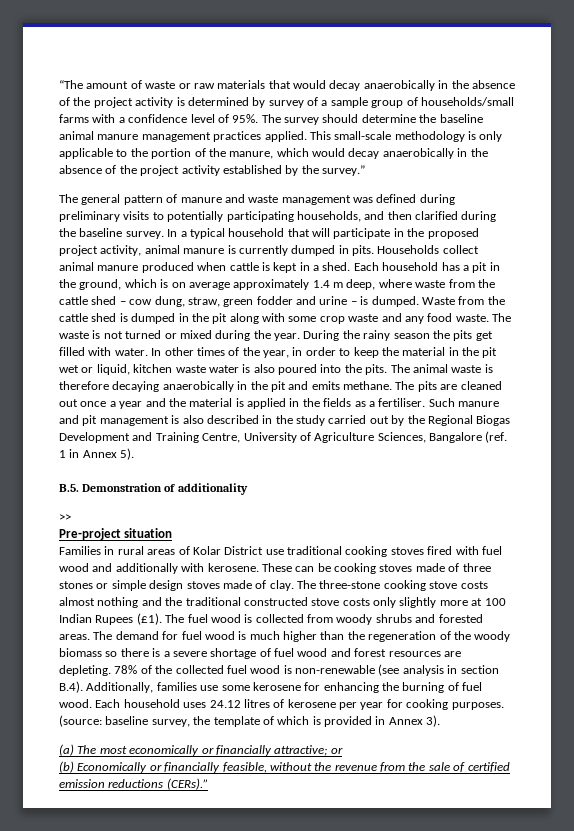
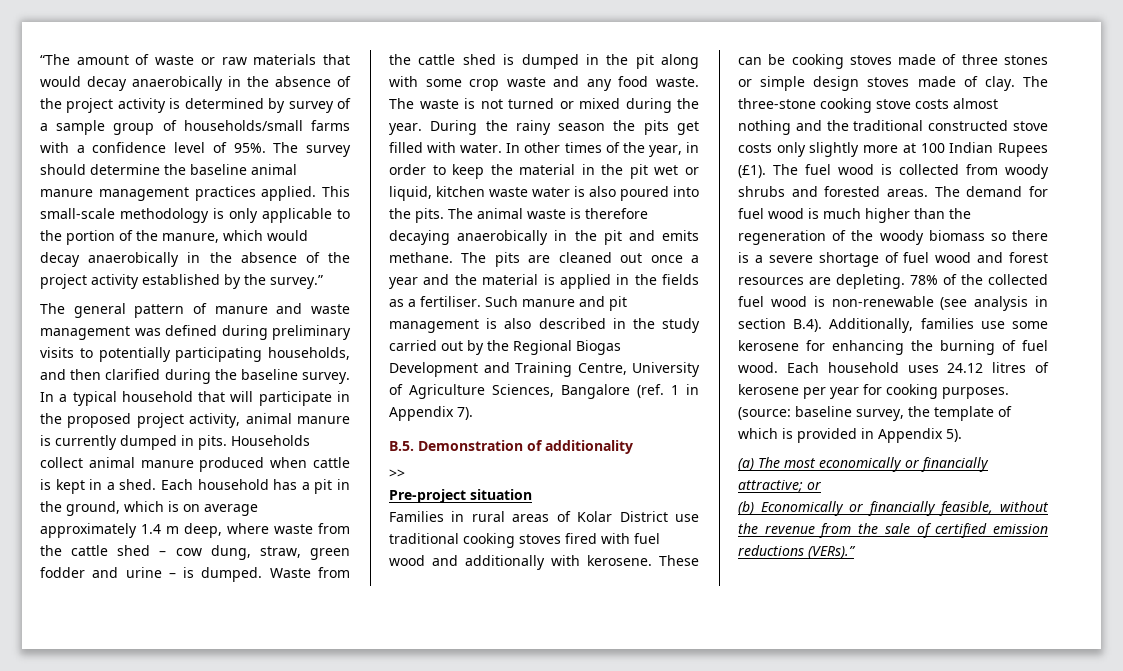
[82,448,135,460] Annex 5). -> [389,406,473,421] Appendix 7).
[388,715,441,727] Annex 3). -> [878,428,962,443] Appendix 5).
[166,778,208,790] (CERs).” -> [808,546,856,559] (VERs).”

